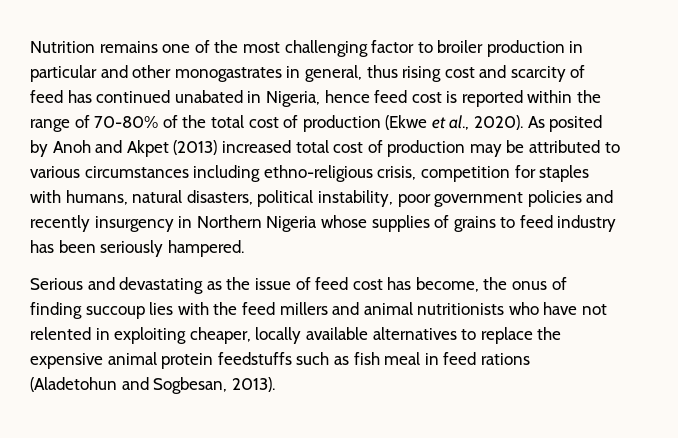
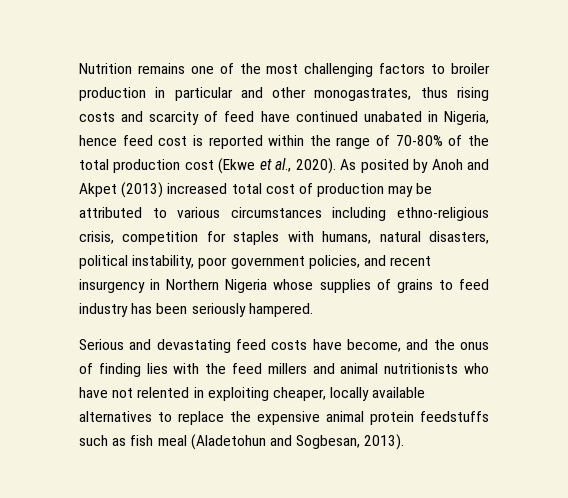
[371,40,415,53] factor -> [379,63,426,74] factors
[174,65,362,82] monogastrates in general, -> [314,88,412,101] monogastrates,
[444,67,475,78] cost -> [79,112,115,122] costs
[67,90,92,103] has -> [260,111,290,122] have
[248,115,381,132] cost of production -> [113,159,214,173] production cost
[527,190,614,207] [30,215,90,232] policies and recently -> [308,255,432,269] policies, and recent
[206,277,479,292] as the issue of feed cost has become, -> [236,339,429,352] feed costs have become, and
[85,306,145,319] succoup -> (141, 370) none
[424,352,530,365] in feed rations -> (187, 440) none

